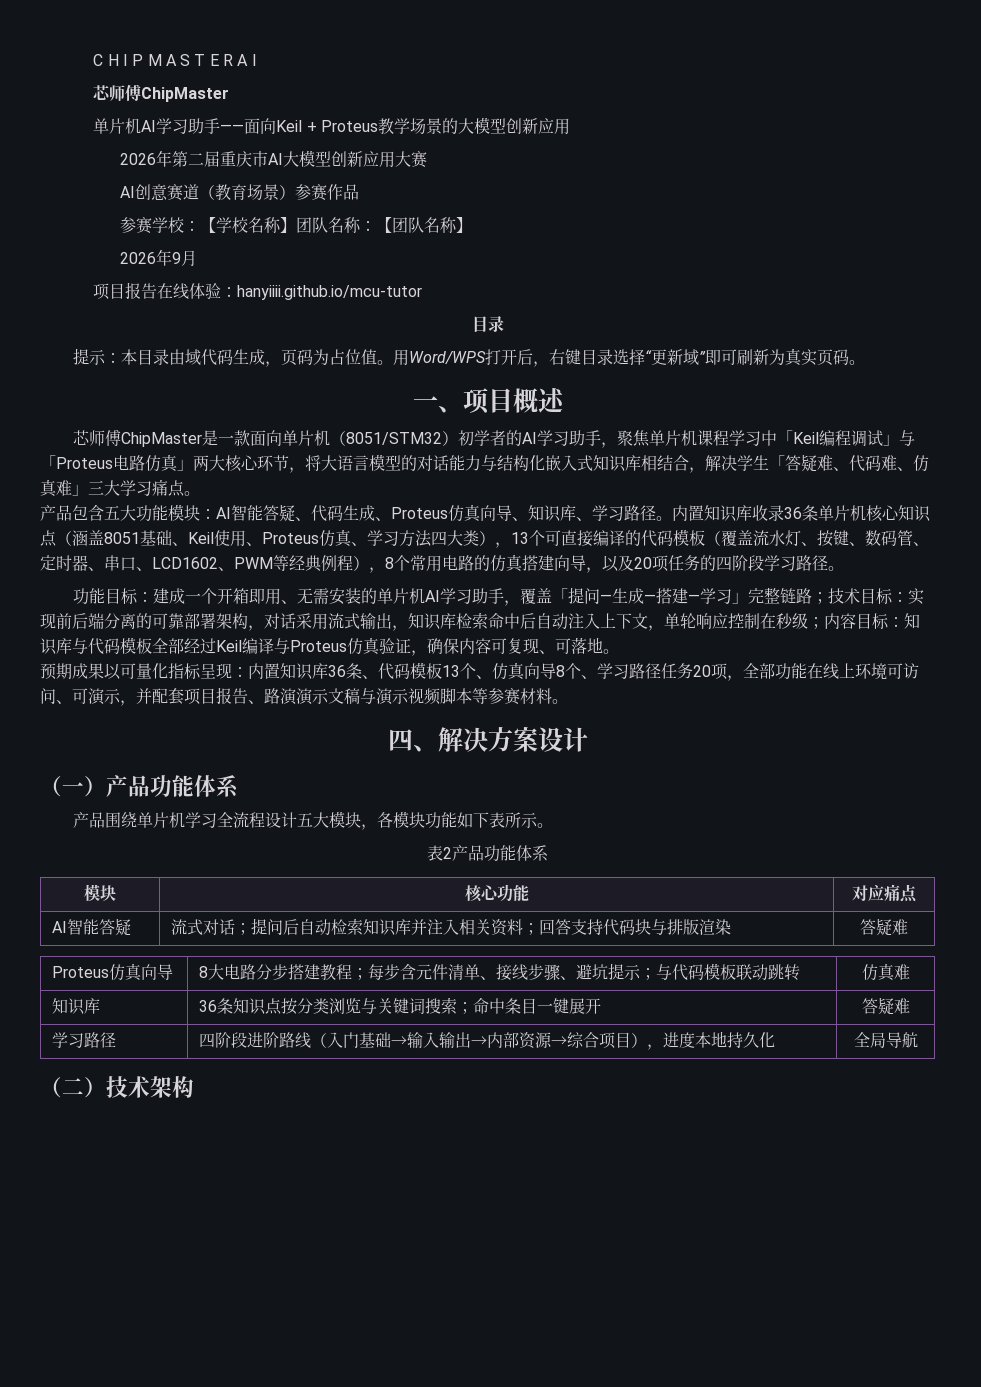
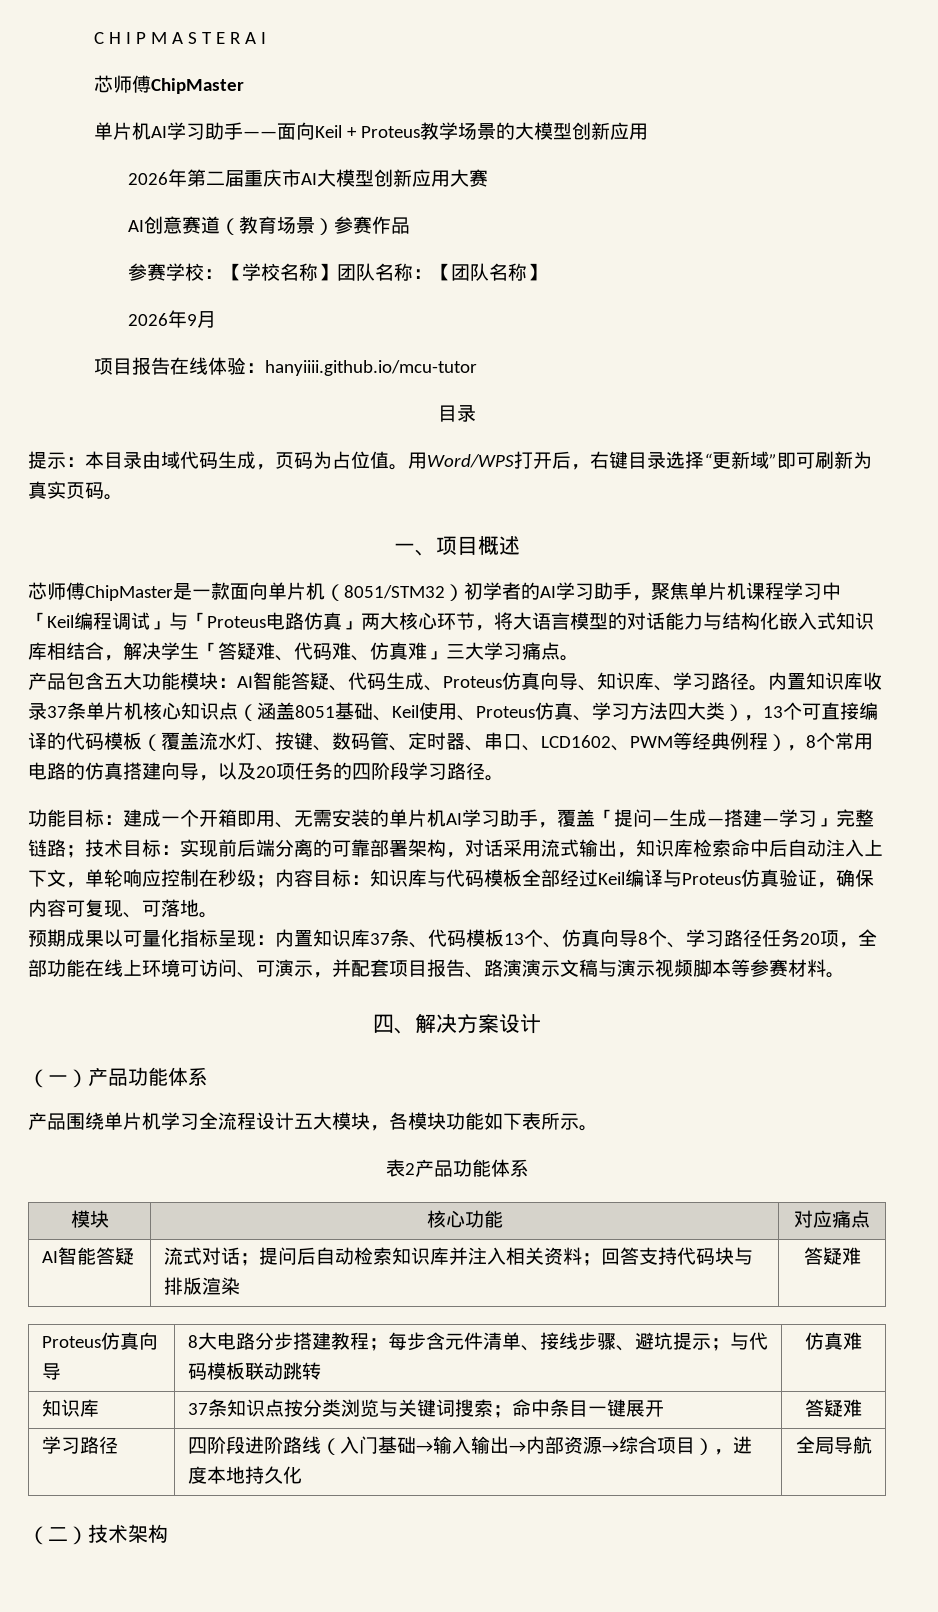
[784,507,802,519] 36 -> [47,706,67,718] 37
[328,665,346,677] 36 -> [370,933,390,945] 37
[199,1000,218,1012] 36 -> [187,1403,208,1415] 37

